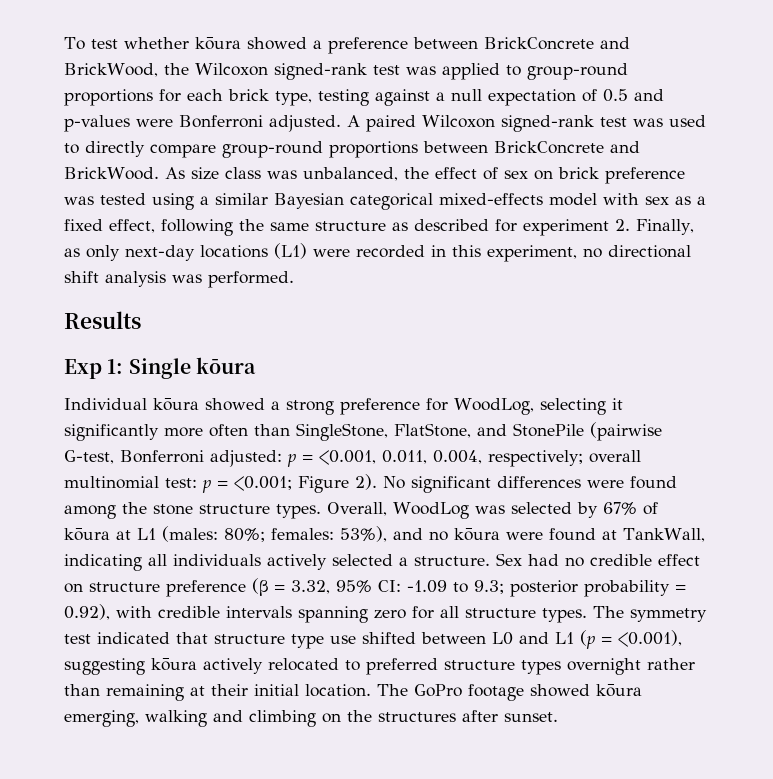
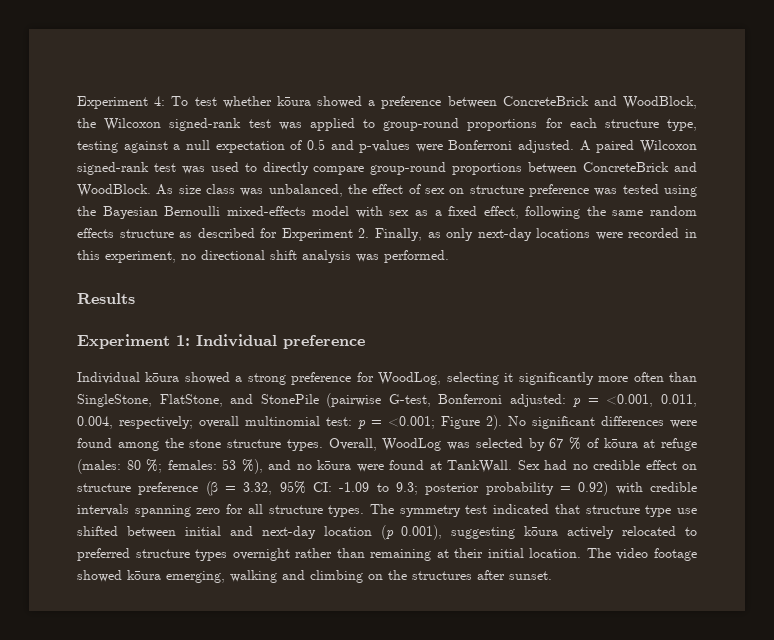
(64, 43) none -> [77,96,166,109] Experiment 4:
[483,37,630,50] [64,63,158,77] BrickConcrete and BrickWood, -> [502,96,697,109] ConcreteBrick and WoodBlock,
[228,89,269,101] brick -> [604,119,659,128] structure
[494,141,640,154] [64,167,159,180] BrickConcrete and BrickWood. -> [583,162,698,172] [77,184,151,197] ConcreteBrick and WoodBlock.
[557,167,599,179] brick -> [469,185,524,194] structure
[200,193,433,210] a similar Bayesian categorical -> [77,206,221,219] the Bayesian Bernoulli
(309, 226) none -> [649,206,697,216] [77,228,114,238] random effects
[523,219,609,236] experiment -> [281,228,353,241] Experiment
[274,243,307,259] (L1) -> (591, 233) none
[64,357,256,379] Exp 1: Single kōura -> [77,334,365,349] Experiment 1: Individual preference
[602,502,637,515] 67% -> [549,437,581,450] 67 %
[137,526,387,542] L1 (males: 80%; females: 53%), -> [661,438,697,451] [77,459,263,474] refuge (males: 80 %; females: 53 %),
[623,528,705,542] [64,554,490,571] TankWall, indicating all individuals actively selected a structure. -> [447,460,512,473] TankWall.
[64,604,110,620] 0.92), -> [578,481,609,496] 0.92)
[492,630,682,649] L0 and L1 (p = <0.001), -> [184,525,443,540] initial and next-day location (p 0.001),
[414,684,462,697] GoPro -> [616,548,649,560] video

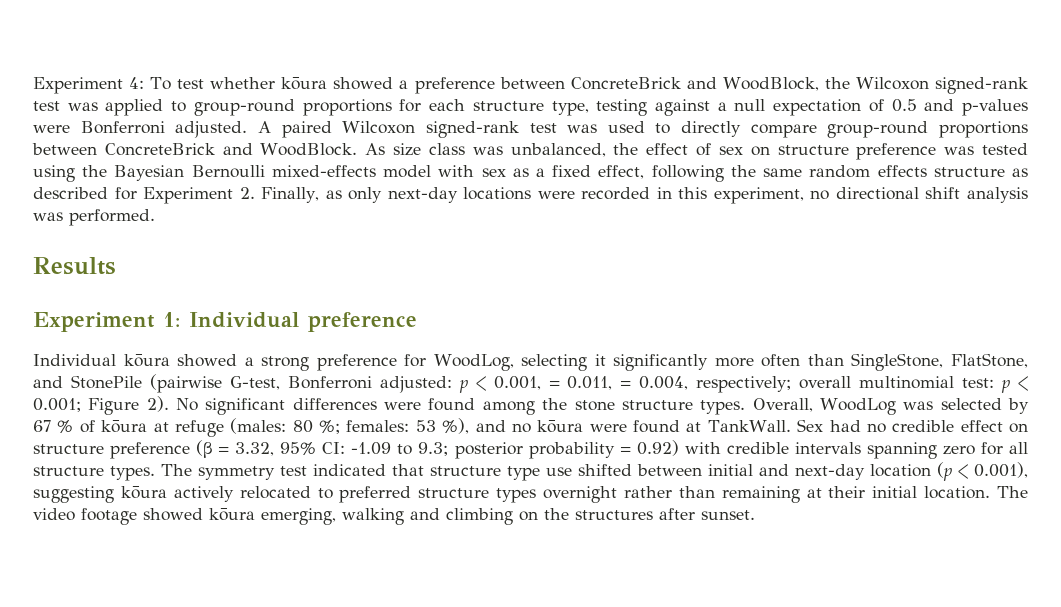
[587,394,697,407] = <0.001, 0.011, -> [475,376,632,391] < 0.001, = 0.011, =
[371,416,435,429] = <0.001; -> [1018,376,1029,391] [33,398,81,412] < 0.001;
(394, 532) none -> [958,464,968,479] <

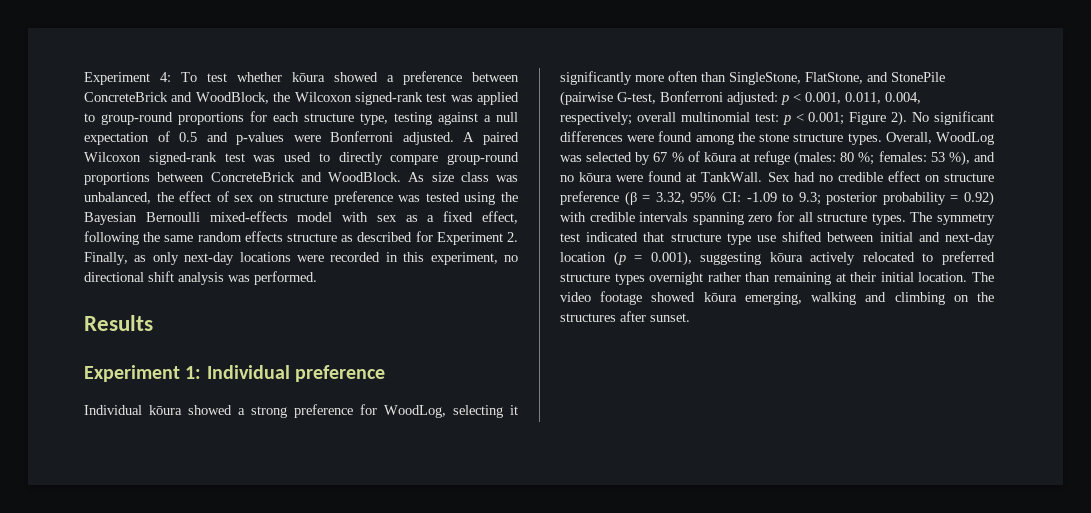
[548,376,632,390] = 0.011, = -> [845,92,881,104] 0.011,
[958,464,968,479] < -> [634,255,643,262] =

